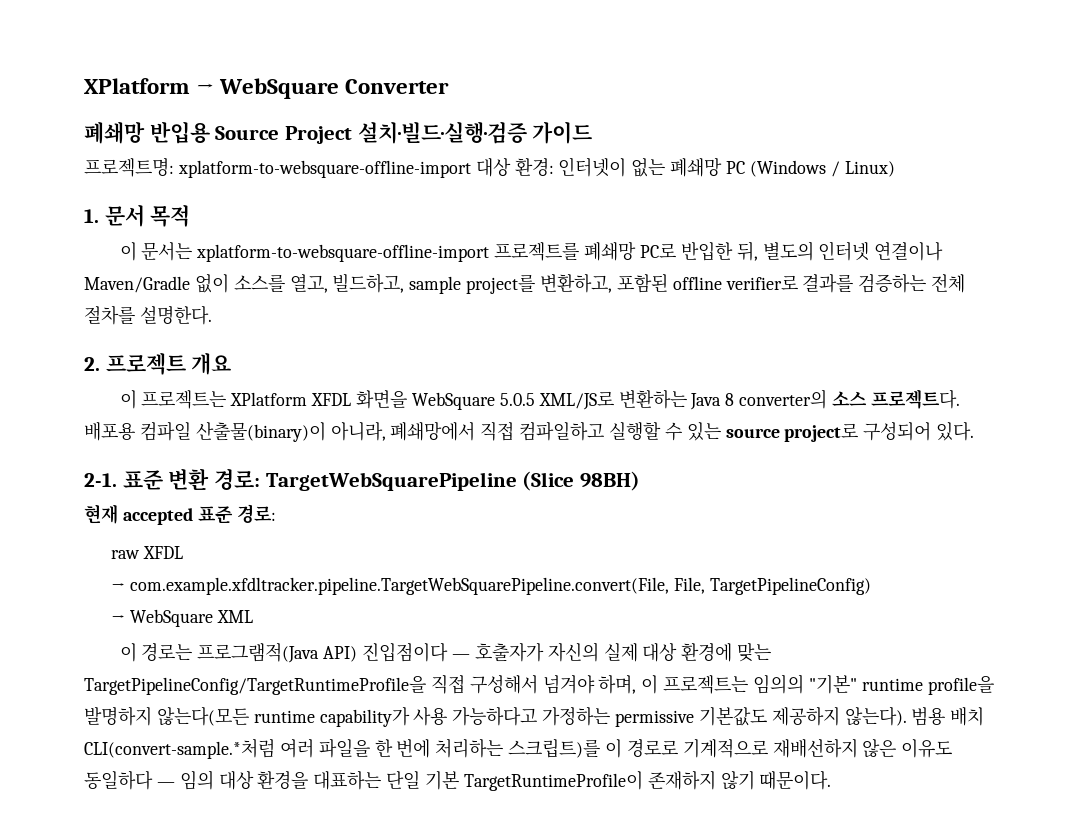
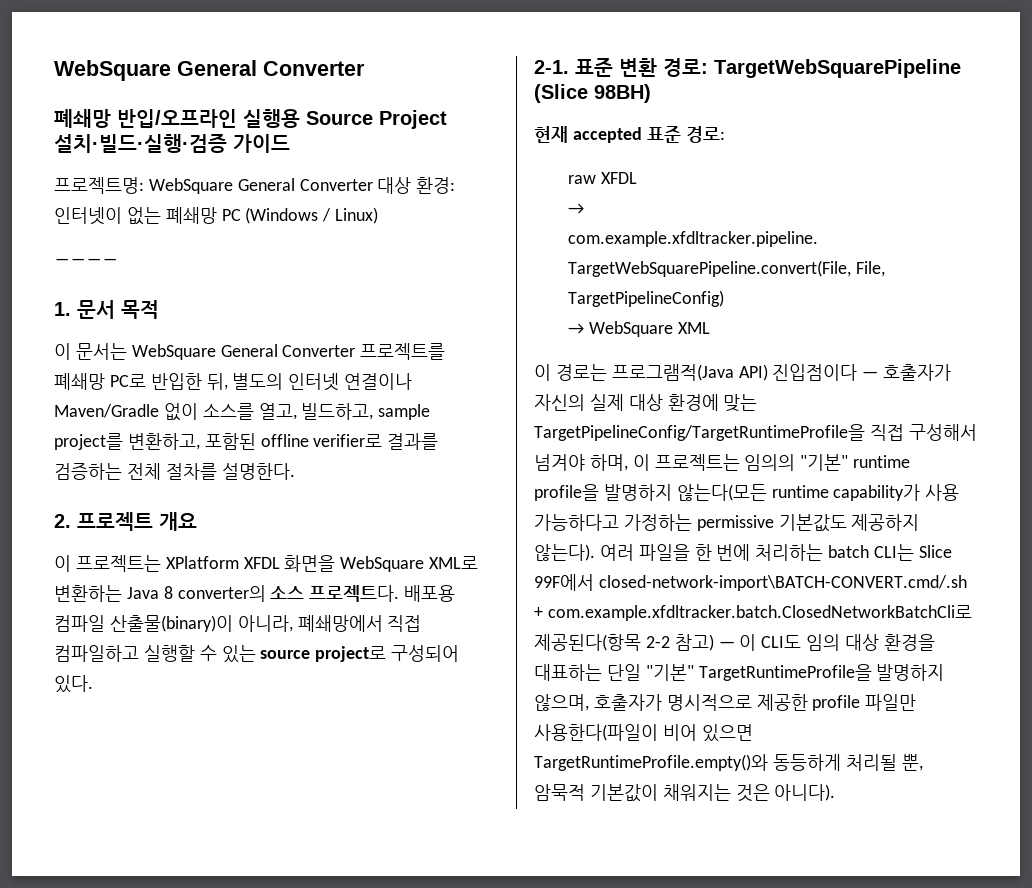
[84,78,340,99] XPlatform → WebSquare -> [54,60,257,81] WebSquare General
[149,121,210,144] 반입용 -> [117,109,300,128] 반입/오프라인 실행용
[177,160,471,178] xplatform-to-websquare-offline-import -> [148,178,373,194] WebSquare General Converter
(895, 169) none -> [54,258,118,265] // ――――
[196,244,490,262] xplatform-to-websquare-offline-import -> [131,344,356,360] WebSquare General Converter
[499,391,614,410] 5.0.5 XML/JS로 -> [429,556,479,569] XML로
[911,707,985,726] [84,738,275,759] 범용 배치 CLI(convert-sample.*처럼 -> (595, 552) none
[508,738,953,758] [84,770,175,790] 스크립트)를 이 경로로 기계적으로 재배선하지 않은 이유도 동일하다 — -> [828,544,952,561] [534,574,967,591] [534,605,972,621] [534,634,802,651] batch CLI는 Slice 99F에서 closed-network-import\BATCH-CONVERT.cmd/.sh + com.example.xfdltracker.batch.ClosedNetworkBatchCli로 제공된다(항목 2-2 참고) — 이 CLI도
[425,770,832,791] 기본 TargetRuntimeProfile이 존재하지 않기 때문이다. -> [645,664,945,681] [534,694,917,711] [534,724,753,742] [534,754,923,771] [534,784,836,802] "기본" TargetRuntimeProfile을 발명하지 않으며, 호출자가 명시적으로 제공한 profile 파일만 사용한다(파일이 비어 있으면 TargetRuntimeProfile.empty()와 동등하게 처리될 뿐, 암묵적 기본값이 채워지는 것은 아니다).

